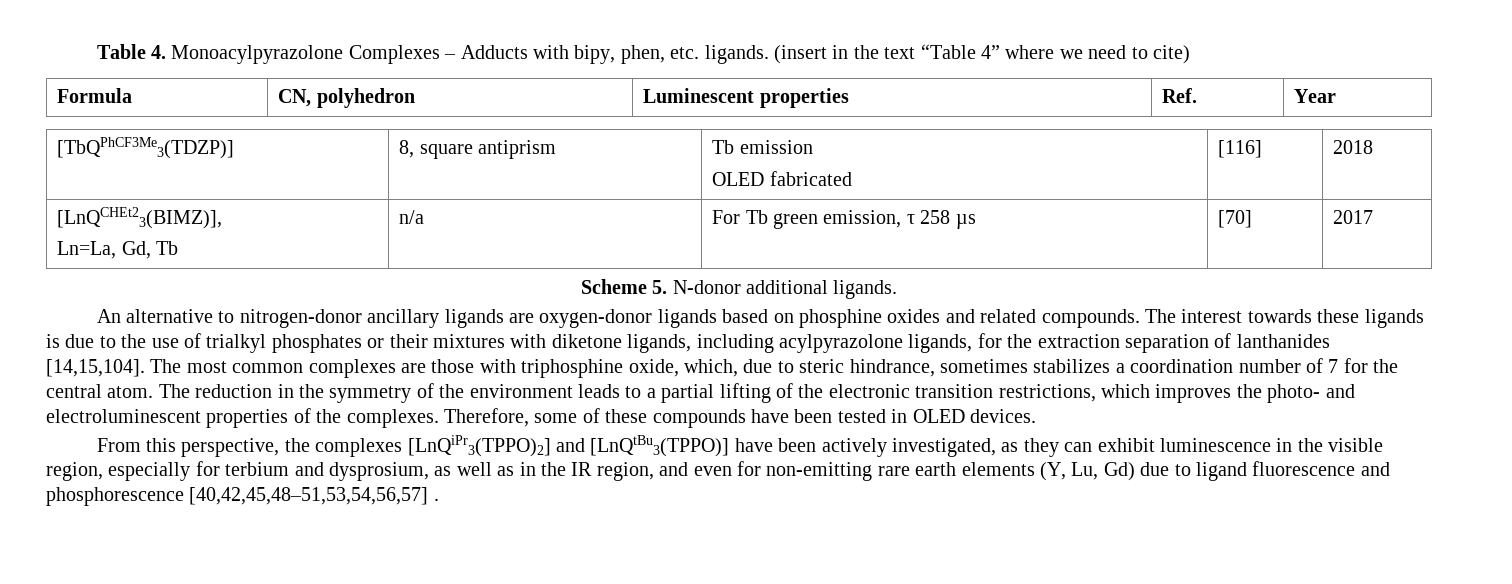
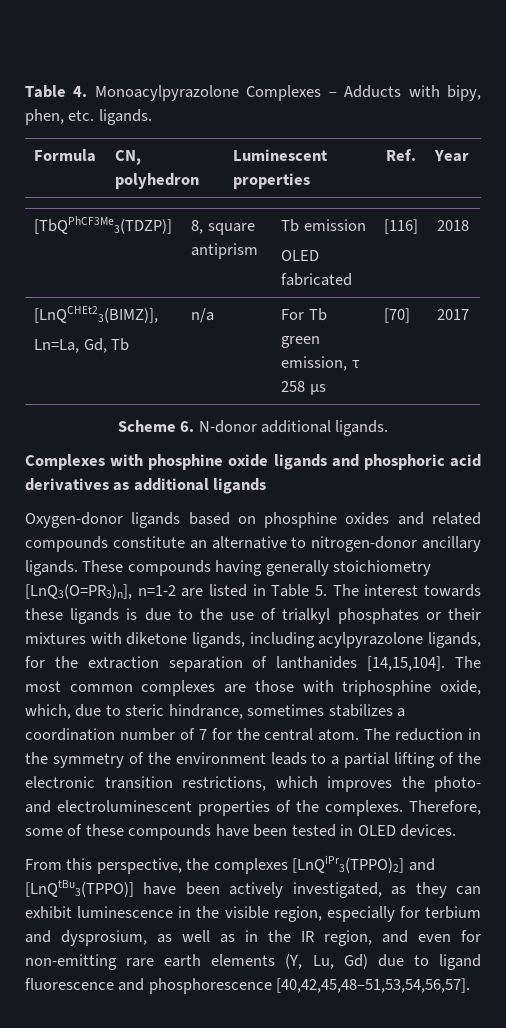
[774,44,1191,64] (insert in the text “Table 4” where we need to cite) -> (152, 117) none
[652,280,668,294] 5. -> [180,421,195,432] 6.
[96,309,653,328] An alternative to nitrogen-donor ancillary ligands are oxygen-donor -> [25,454,482,470] [25,478,267,494] [25,512,123,528] Complexes with phosphine oxide ligands and phosphoric acid derivatives as additional ligands // Oxygen-donor
[1041,309,1140,328] compounds. -> [25,536,481,552] [25,560,432,576] [25,584,327,599] compounds constitute an alternative to nitrogen-donor ancillary ligands. These compounds having generally stoichiometry [LnQ3(O=PR3)n], n=1-2 are listed in Table 5.
[189,487,439,505] [40,42,45,48–51,53,54,56,57] . -> [276,978,471,993] [40,42,45,48–51,53,54,56,57].

